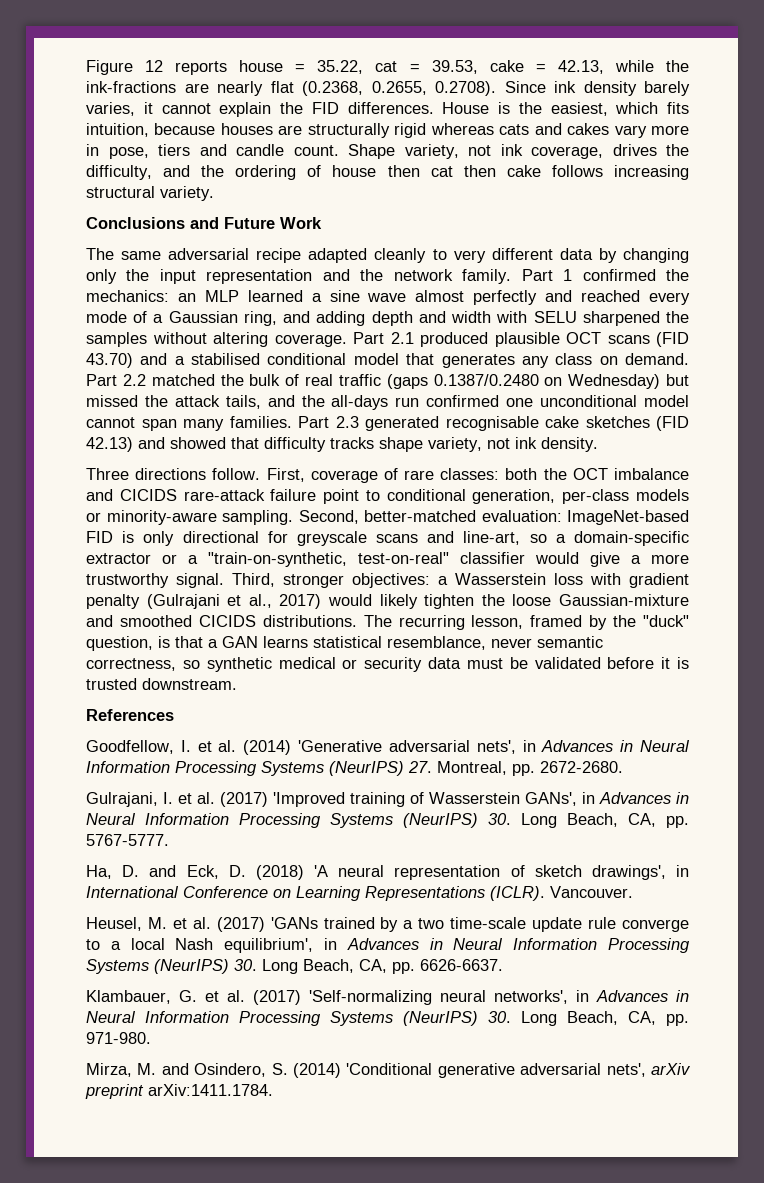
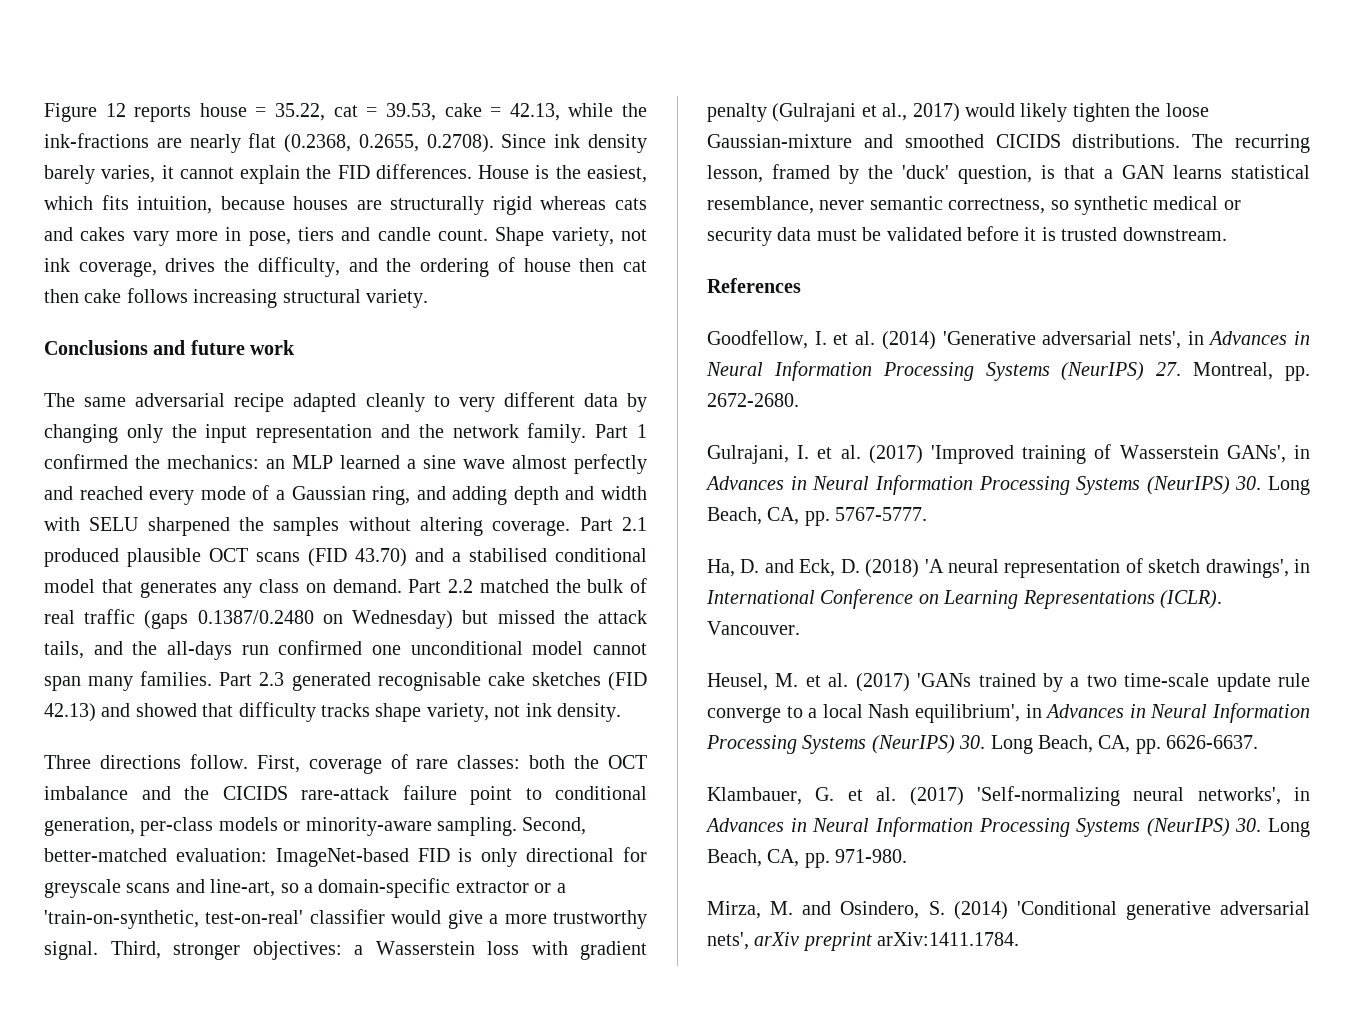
[224,217,322,229] Future Work -> [190,340,296,355] future work
(113, 495) none -> [184,786,209,800] the
[208,552,449,567] "train-on-synthetic, test-on-real" -> [44,910,304,929] 'train-on-synthetic, test-on-real'
[642,615,689,627] "duck" -> [902,165,949,179] 'duck'

